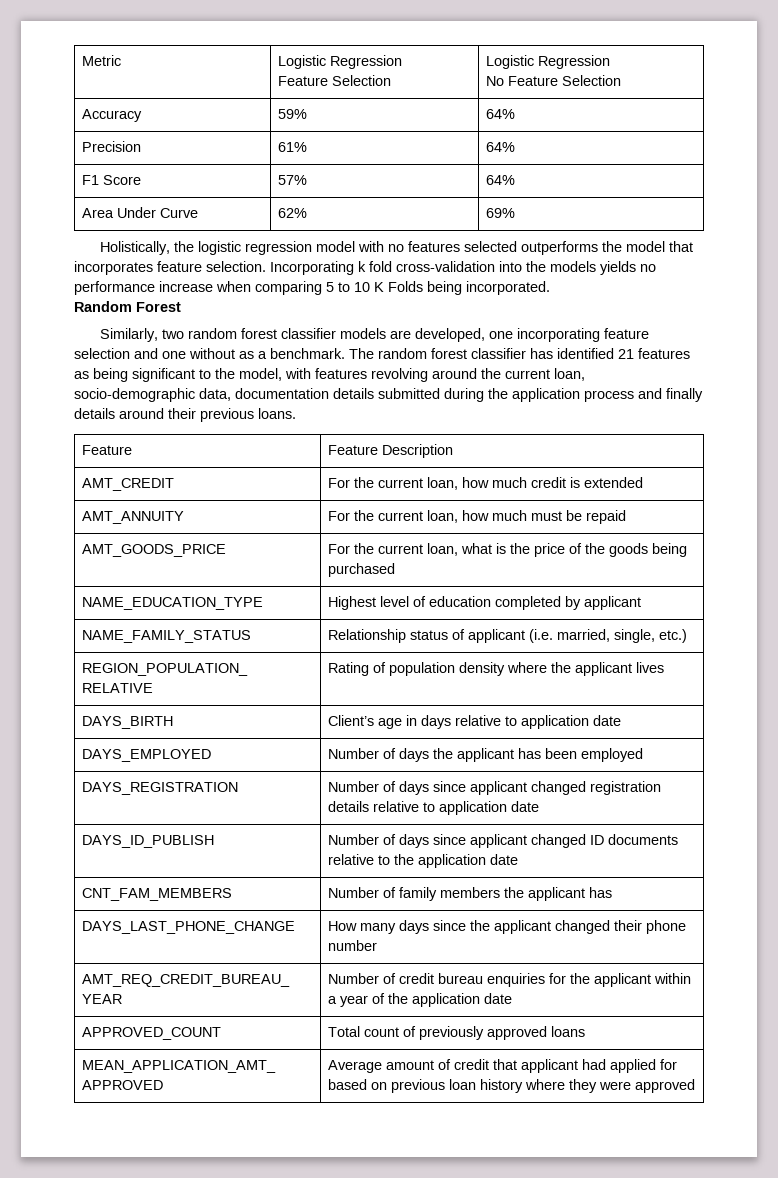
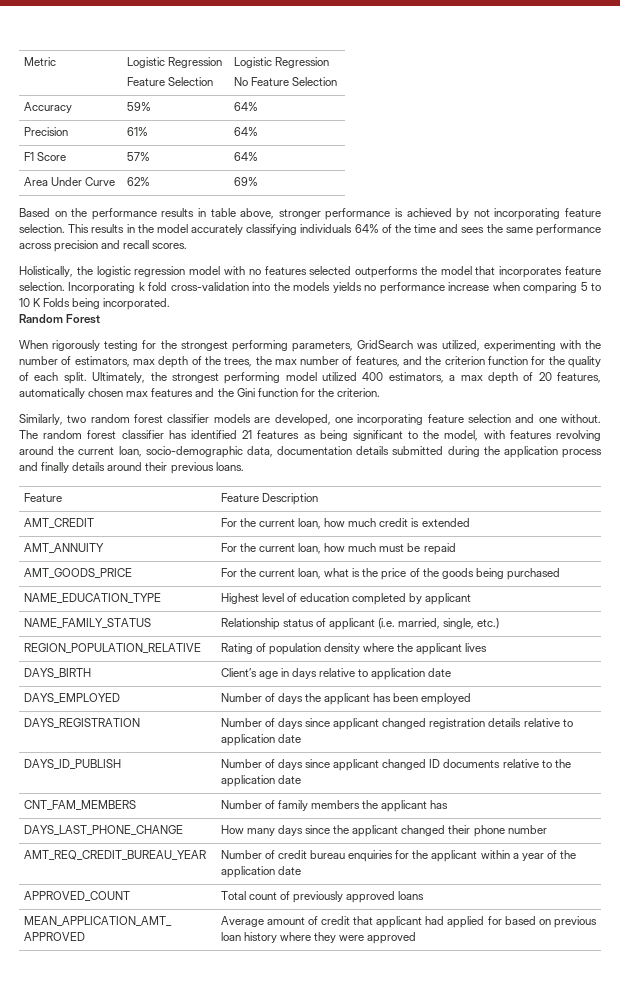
(515, 213) none -> [19,208,602,220] [19,224,602,236] [19,240,188,252] // Based on the performance results in table above, stronger performance is achieved by not incorporating feature selection. This results in the model accurately classifying individuals 64% of the time and sees the same performance across precision and recall scores.
(181, 307) none -> [19,340,601,352] [19,356,601,368] [19,372,601,384] [19,388,381,399] // When rigorously testing for the strongest performing parameters, GridSearch was utilized, experimenting with the number of estimators, max depth of the trees, the max number of features, and the criterion function for the quality of each split. Ultimately, the strongest performing model utilized 400 estimators, a max depth of 20 features, automatically chosen max features and the Gini function for the criterion.
[189,348,345,359] without as a benchmark. -> [561,414,601,423] without.

